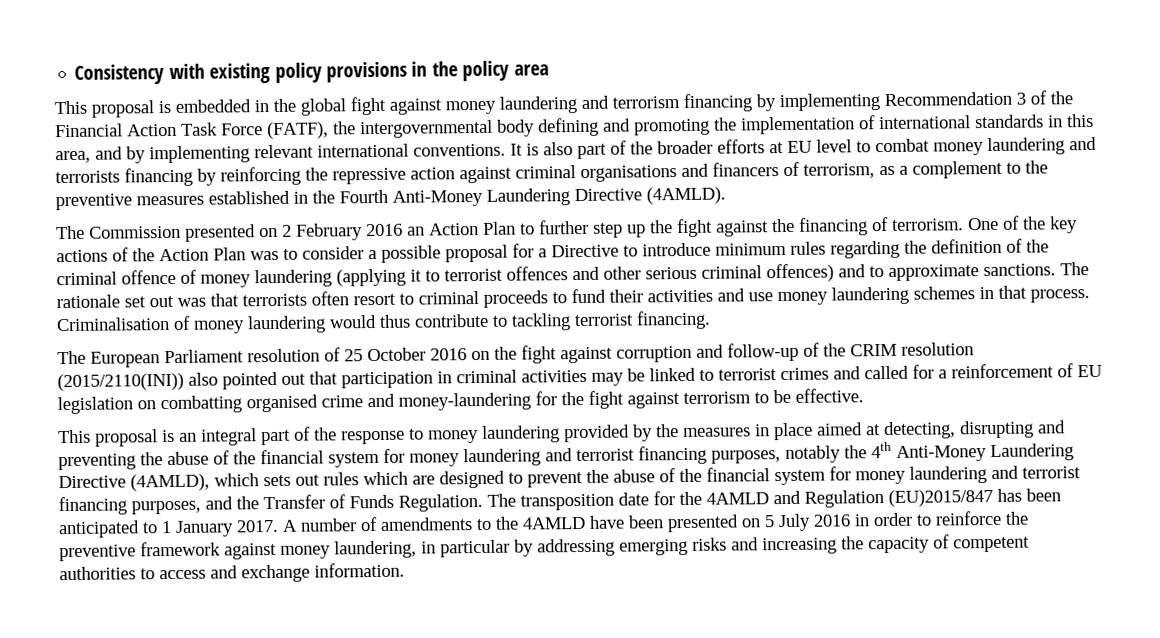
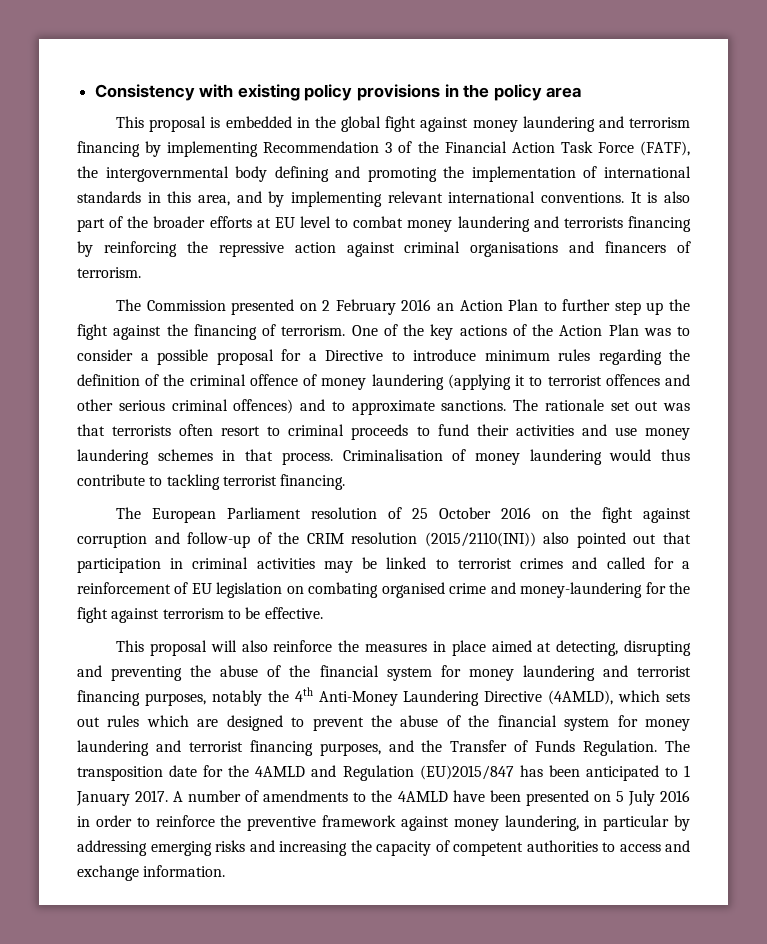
[803,160,1048,179] [55,186,726,211] terrorism, as a complement to the preventive measures established in the Fourth Anti-Money Laundering Directive (4AMLD). -> [77,267,141,278] terrorism.
[160,395,242,414] combatting -> [308,582,379,598] combating
[162,424,653,446] is an integral part of the response to money laundering provided by -> [210,640,333,652] will also reinforce

